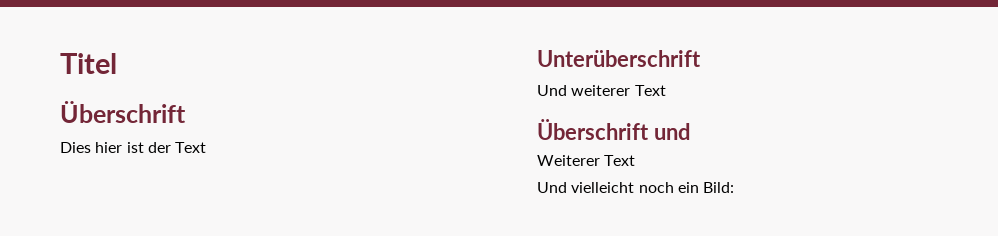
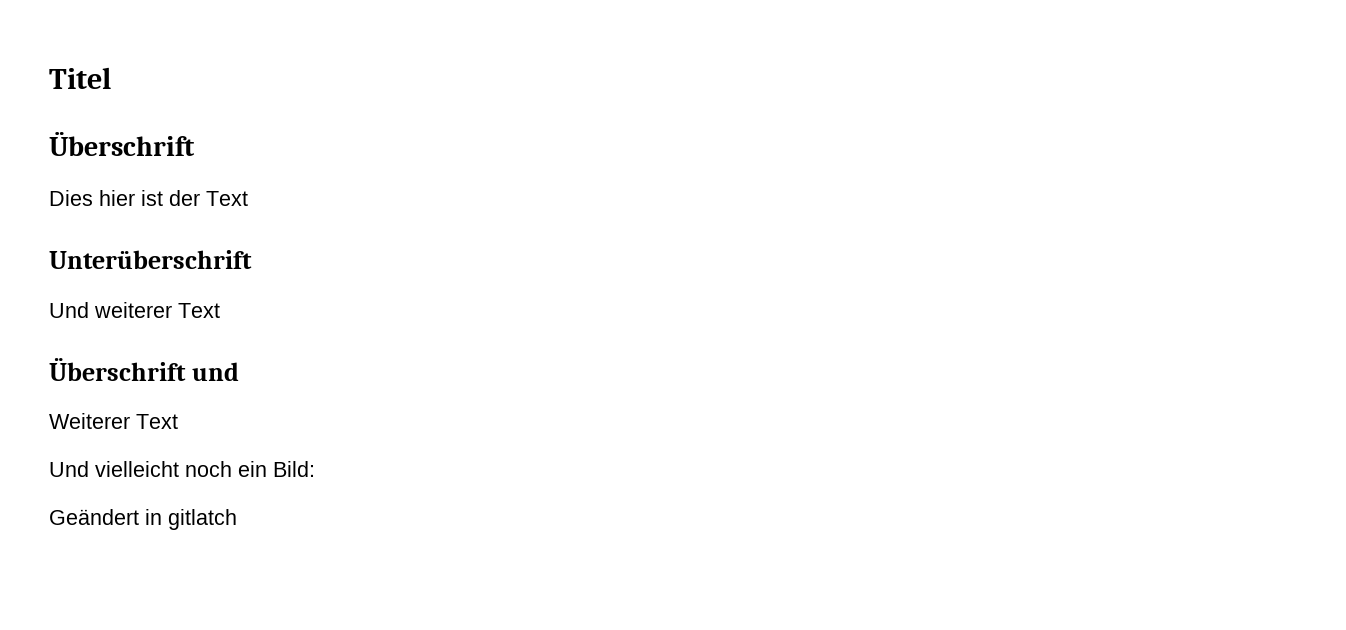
(735, 187) none -> [49,509,237,530] // Geändert in gitlatch

